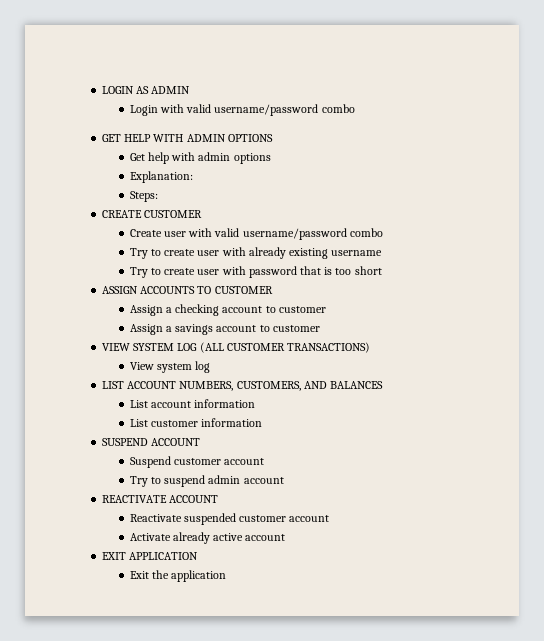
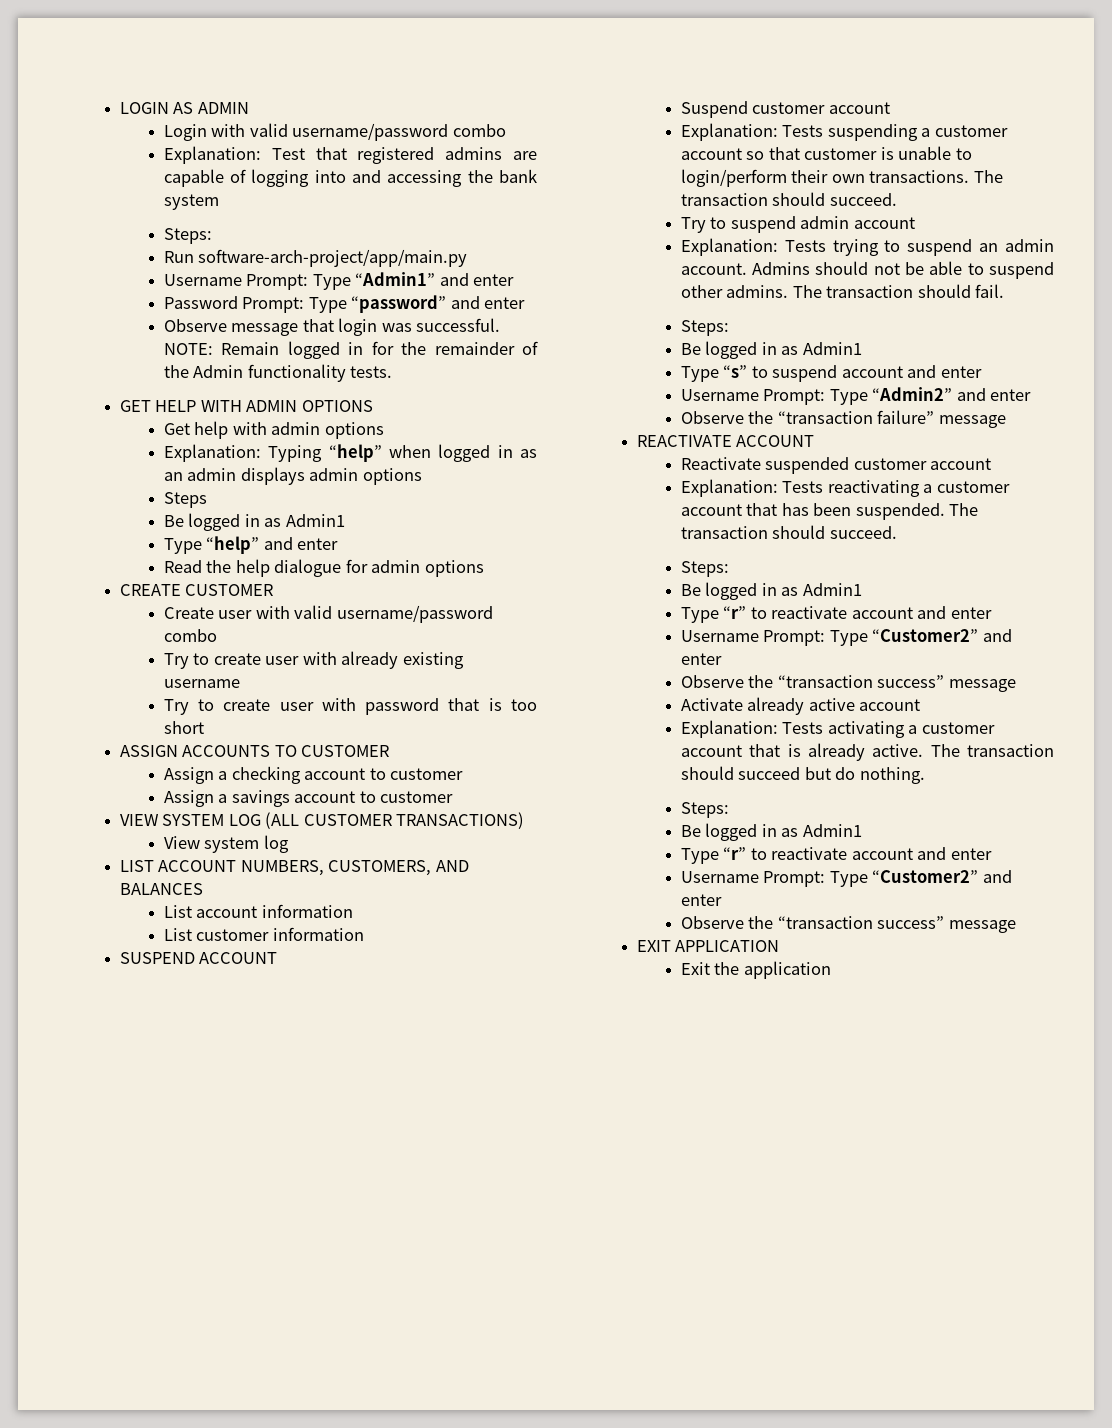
(355, 108) none -> [163,146,537,164] [163,169,537,187] [163,194,219,210] [163,228,212,244] [163,249,468,267] [163,272,515,290] [163,295,526,313] [163,318,501,336] [163,341,538,359] [163,364,393,382] // Explanation: Test that registered admins are capable of logging into and accessing the bank system // Steps: // Run software-arch-project/app/main.py // Username Prompt: Type “Admin1” and enter // Password Prompt: Type “password” and enter // Observe message that login was successful. NOTE: Remain logged in for the remainder of the Admin functionality tests.
[129,191,158,202] // Steps: -> [268,444,537,462] [163,467,422,485] [163,492,207,508] [163,513,345,531] [163,536,339,554] [163,559,484,577] Typing “help” when logged in as an admin displays admin options // Steps // Be logged in as Admin1 // Type “help” and enter // Read the help dialogue for admin options
(265, 461) none -> [680,123,1008,141] [680,146,972,160] [680,169,1003,187] [680,192,897,206] // Explanation: Tests suspending a customer account so that customer is unable to login/perform their own transactions. The transaction should succeed.
(284, 480) none -> [680,238,1054,256] [680,261,1054,279] [680,284,1005,298] [680,320,729,336] [680,341,862,359] [680,365,982,382] [680,387,1032,405] [680,410,1006,428] // Explanation: Tests trying to suspend an admin account. Admins should not be able to suspend other admins. The transaction should fail. // Steps: // Be logged in as Admin1 // Type “s” to suspend account and enter // Username Prompt: Type “Admin2” and enter // Observe the “transaction failure” message
[129,532,286,544] Activate already active account -> [680,479,1010,497] [680,503,979,520] [680,525,897,539] [680,561,729,577] [680,582,862,600] [680,606,992,623] [680,629,1012,646] [680,653,722,665] [680,675,1016,692] [680,697,921,715] [680,720,995,738] [680,743,1054,761] [680,766,925,784] [680,802,729,818] [680,823,862,841] [680,847,992,864] [680,870,1012,887] [680,894,722,906] [680,916,1016,933] Explanation: Tests reactivating a customer account that has been suspended. The transaction should succeed. // Steps: // Be logged in as Admin1 // Type “r” to reactivate account and enter // Username Prompt: Type “Customer2” and enter // Observe the “transaction success” message // Activate already active account // Explanation: Tests activating a customer account that is already active. The transaction should succeed but do nothing. // Steps: // Be logged in as Admin1 // Type “r” to reactivate account and enter // Username Prompt: Type “Customer2” and enter // Observe the “transaction success” message

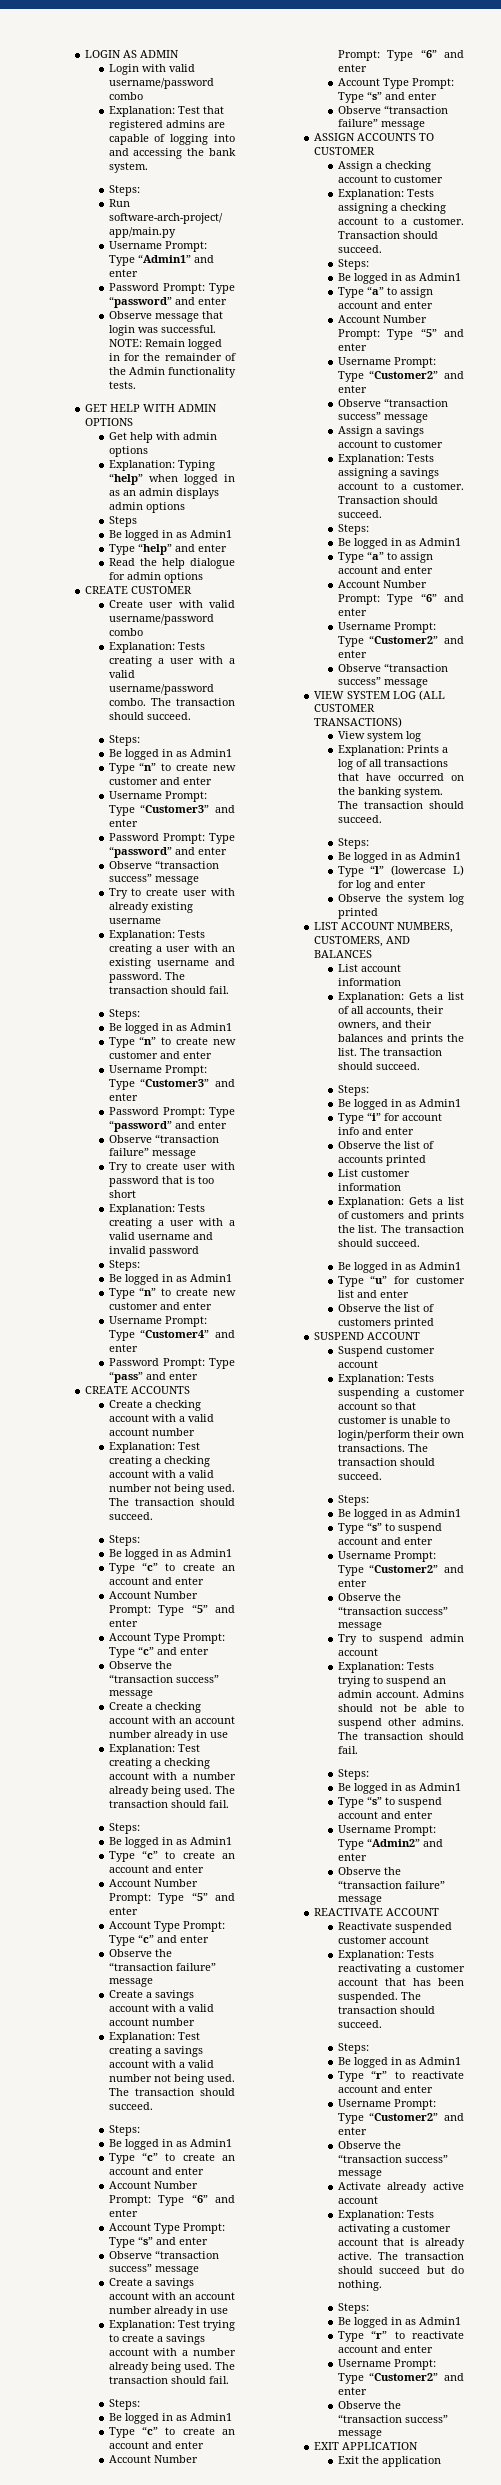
[163,194,219,210] system -> [108,162,148,173] system.
(217, 635) none -> [108,642,205,653] [108,656,235,667] [108,670,135,678] [108,684,214,695] [108,698,235,706] [108,712,191,720] [108,735,140,746] [108,749,232,760] [108,762,236,774] [108,777,212,785] [108,791,207,802] [108,804,235,816] [108,819,138,827] [108,833,235,844] [108,846,227,858] [108,860,219,869] [108,874,199,885] // Explanation: Tests creating a user with a valid username/password combo. The transaction should succeed. // Steps: // Be logged in as Admin1 // Type “n” to create new customer and enter // Username Prompt: Type “Customer3” and enter // Password Prompt: Type “password” and enter // Observe “transaction success” message
(240, 683) none -> [108,930,205,941] [108,944,235,955] [108,958,235,969] [108,972,185,983] [108,986,229,994] [108,1009,140,1020] [108,1023,232,1034] [108,1036,236,1048] [108,1051,212,1059] [108,1065,207,1076] [108,1078,235,1090] [108,1093,138,1101] [108,1107,235,1118] [108,1120,227,1132] [108,1134,219,1143] [108,1148,196,1159] // Explanation: Tests creating a user with an existing username and password. The transaction should fail. // Steps: // Be logged in as Admin1 // Type “n” to create new customer and enter // Username Prompt: Type “Customer3” and enter // Password Prompt: Type “password” and enter // Observe “transaction failure” message
(204, 727) none -> [108,1204,205,1215] [108,1218,235,1229] [108,1232,213,1240] [108,1246,199,1257] [108,1260,140,1271] [108,1274,232,1285] [108,1287,236,1299] [108,1302,212,1310] [108,1316,207,1327] [108,1329,235,1341] [108,1344,138,1352] [108,1358,235,1369] [108,1371,198,1383] [84,1386,190,1394] [108,1400,201,1411] [108,1414,214,1422] [108,1428,195,1436] [108,1442,200,1453] [108,1456,210,1467] [108,1470,214,1478] [108,1484,235,1495] [108,1498,235,1506] [108,1512,153,1520] [108,1535,140,1546] [108,1549,232,1560] [108,1562,235,1574] [108,1577,204,1585] [108,1591,198,1599] [108,1604,235,1616] [108,1619,138,1627] [108,1633,225,1644] [108,1646,209,1658] [108,1661,172,1669] [108,1674,219,1683] [108,1690,153,1699] [108,1702,201,1713] [108,1716,235,1724] [108,1730,228,1741] [108,1744,200,1755] [108,1758,210,1769] [108,1772,236,1780] [108,1786,235,1797] [108,1800,229,1808] [108,1823,140,1834] [108,1837,232,1848] [108,1850,235,1862] [108,1865,204,1873] [108,1879,198,1887] [108,1892,235,1904] [108,1907,138,1915] [108,1921,225,1932] [108,1934,209,1946] [108,1949,172,1957] [108,1962,216,1971] [108,1978,153,1987] [108,1990,194,2001] [108,2004,214,2012] [108,2018,195,2026] [108,2032,200,2043] [108,2046,203,2057] [108,2060,214,2068] [108,2074,235,2085] [108,2088,235,2096] [108,2102,153,2110] [108,2125,140,2136] [108,2139,232,2150] [108,2152,235,2164] [108,2167,204,2175] [108,2181,198,2189] [108,2194,235,2206] [108,2209,138,2217] [108,2223,225,2234] [108,2236,208,2248] [108,2250,219,2259] [108,2264,199,2275] [108,2278,194,2289] [108,2292,235,2300] [108,2306,228,2317] [108,2320,235,2331] [108,2334,205,2345] [108,2348,236,2356] [108,2362,235,2373] [108,2376,229,2384] [108,2399,140,2410] [108,2413,232,2424] [108,2426,235,2438] [108,2441,204,2449] [108,2455,198,2463] [337,49,464,61] [337,64,367,72] [337,78,454,89] [337,91,437,103] [337,105,448,114] [337,119,425,130] // Explanation: Tests creating a user with a valid username and invalid password // Steps: // Be logged in as Admin1 // Type “n” to create new customer and enter // Username Prompt: Type “Customer4” and enter // Password Prompt: Type “pass” and enter // CREATE ACCOUNTS // Create a checking account with a valid account number // Explanation: Test creating a checking account with a valid number not being used. The transaction should succeed. // Steps: // Be logged in as Admin1 // Type “c” to create an account and enter // Account Number Prompt: Type “5” and enter // Account Type Prompt: Type “c” and enter // Observe the “transaction success” message // Create a checking account with an account number already in use // Explanation: Test creating a checking account with a number already being used. The transaction should fail. // Steps: // Be logged in as Admin1 // Type “c” to create an account and enter // Account Number Prompt: Type “5” and enter // Account Type Prompt: Type “c” and enter // Observe the “transaction failure” message // Create a savings account with a valid account number // Explanation: Test creating a savings account with a valid number not being used. The transaction should succeed. // Steps: // Be logged in as Admin1 // Type “c” to create an account and enter // Account Number Prompt: Type “6” and enter // Account Type Prompt: Type “s” and enter // Observe “transaction success” message // Create a savings account with an account number already in use // Explanation: Test trying to create a savings account with a number already being used. The transaction should fail. // Steps: // Be logged in as Admin1 // Type “c” to create an account and enter // Account Number Prompt: Type “6” and enter // Account Type Prompt: Type “s” and enter // Observe “transaction failure” message
(464, 774) none -> [337,189,434,200] [337,203,446,214] [337,217,464,225] [337,231,438,239] [337,245,382,253] [337,259,369,270] [337,273,461,284] [337,286,433,298] [337,301,433,309] [337,315,427,323] [337,328,464,340] [337,343,367,351] [337,357,436,368] [337,370,464,382] [337,385,367,393] [337,398,448,407] [337,412,428,423] // Explanation: Tests assigning a checking account to a customer. Transaction should succeed. // Steps: // Be logged in as Admin1 // Type “a” to assign account and enter // Account Number Prompt: Type “5” and enter // Username Prompt: Type “Customer2” and enter // Observe “transaction success” message
(454, 797) none -> [337,454,434,465] [337,468,439,479] [337,482,464,490] [337,496,438,504] [337,510,382,518] [337,524,369,535] [337,538,461,549] [337,551,433,563] [337,566,433,574] [337,580,427,588] [337,593,464,605] [337,608,367,616] [337,622,436,633] [337,635,464,647] [337,650,367,658] [337,663,448,672] [337,677,428,688] // Explanation: Tests assigning a savings account to a customer. Transaction should succeed. // Steps: // Be logged in as Admin1 // Type “a” to assign account and enter // Account Number Prompt: Type “6” and enter // Username Prompt: Type “Customer2” and enter // Observe “transaction success” message
(289, 844) none -> [337,745,448,756] [337,759,448,770] [337,773,464,781] [337,787,443,798] [337,801,464,809] [337,815,382,823] [337,838,369,849] [337,852,461,863] [337,865,464,877] [337,880,426,891] [337,894,464,905] [337,908,378,919] // Explanation: Prints a log of all transactions that have occurred on the banking system. The transaction should succeed. // Steps: // Be logged in as Admin1 // Type “l” (lowercase L) for log and enter // Observe the system log printed
[163,927,364,941] List customer information -> [337,992,464,1003] [337,1006,444,1017] [337,1020,432,1031] [337,1034,464,1045] [337,1048,442,1056] [337,1062,420,1070] [337,1085,369,1096] [337,1099,461,1110] [337,1112,442,1124] [337,1127,414,1135] [337,1141,434,1149] [337,1155,426,1166] [337,1169,410,1177] [337,1183,401,1191] [337,1197,464,1208] [337,1211,464,1222] [337,1225,464,1233] [337,1239,420,1247] [337,1262,461,1273] [337,1275,465,1287] [337,1290,409,1298] [337,1304,434,1312] [337,1318,434,1329] Explanation: Gets a list of all accounts, their owners, and their balances and prints the list. The transaction should succeed. // Steps: // Be logged in as Admin1 // Type “i” for account info and enter // Observe the list of accounts printed // List customer information // Explanation: Gets a list of customers and prints the list. The transaction should succeed. // Be logged in as Admin1 // Type “u” for customer list and enter // Observe the list of customers printed
(897, 199) none -> [337,1495,369,1506] [337,1509,461,1520] [337,1522,442,1534] [337,1537,433,1545] [337,1551,436,1562] [337,1564,464,1576] [337,1579,367,1587] [337,1593,401,1601] [337,1606,448,1615] [337,1622,382,1631] // Steps: // Be logged in as Admin1 // Type “s” to suspend account and enter // Username Prompt: Type “Customer2” and enter // Observe the “transaction success” message

